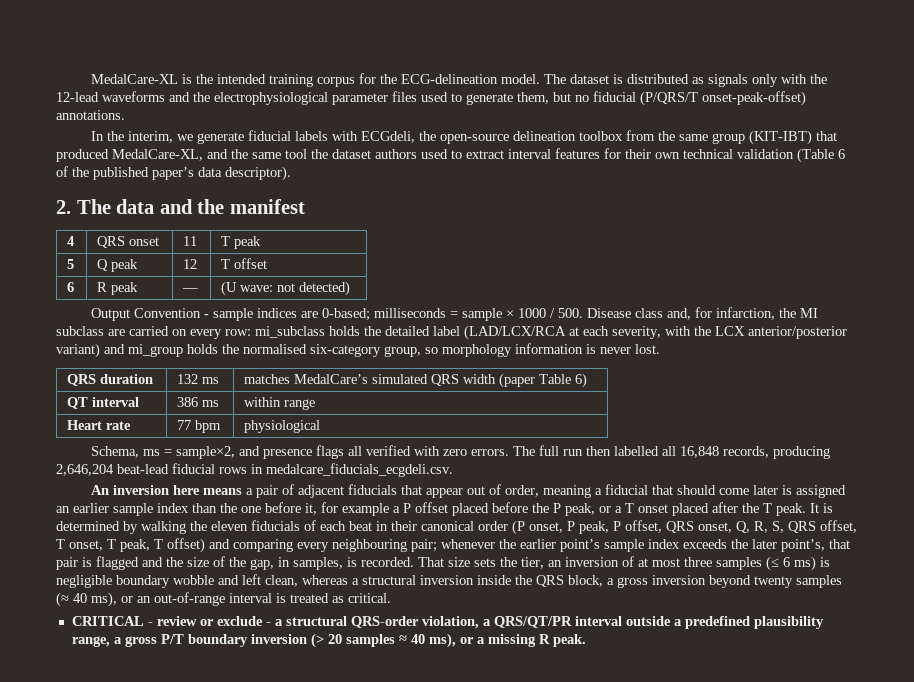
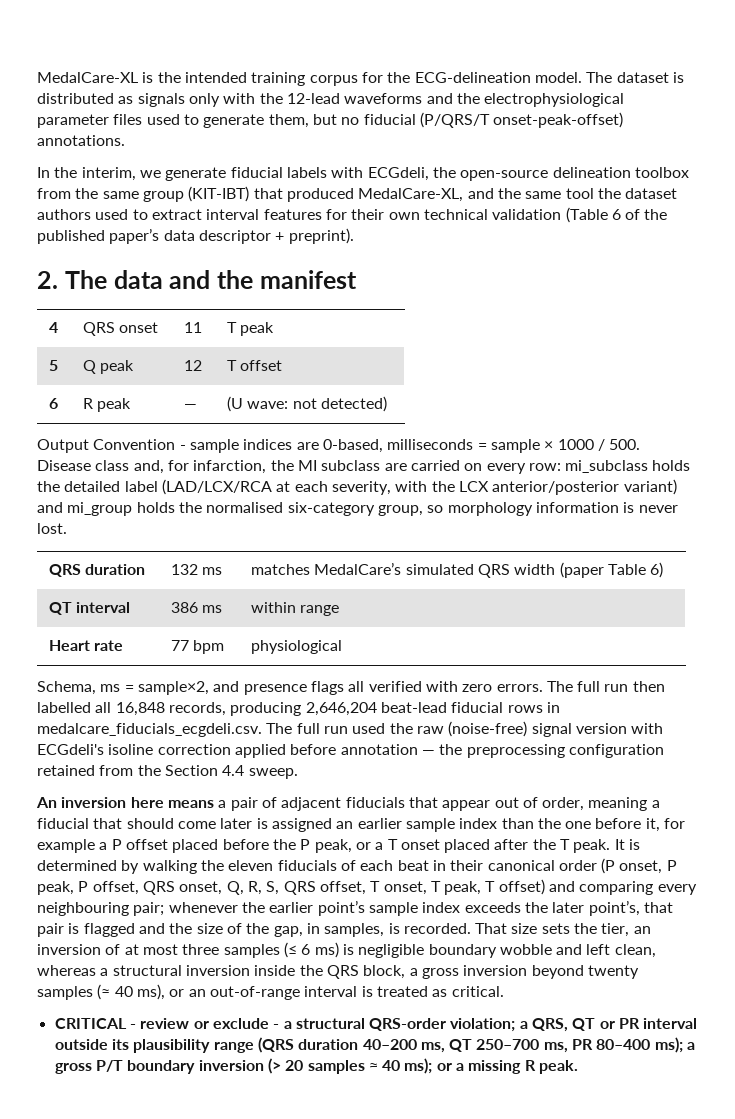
[225,166,291,181] descriptor). -> [198,228,354,244] descriptor + preprint).
[321,308,370,321] 0-based; -> [322,439,383,453] 0-based,
(453, 470) none -> [266,721,664,737] [37,744,664,758] [37,765,298,779] The full run used the raw (noise-free) signal version with ECGdeli's isoline correction applied before annotation — the preprocessing configuration retained from the Section 4.4 sweep.
[421,616,824,629] [71,636,110,647] violation, a QRS/QT/PR interval outside a predefined plausibility range, -> [450,1018,698,1032] [54,1037,683,1053] violation; a QRS, QT or PR interval outside its plausibility range (QRS duration 40–200 ms, QT 250–700 ms, PR 80–400 ms);
[428,633,456,648] ms), -> [404,1058,433,1074] ms);

